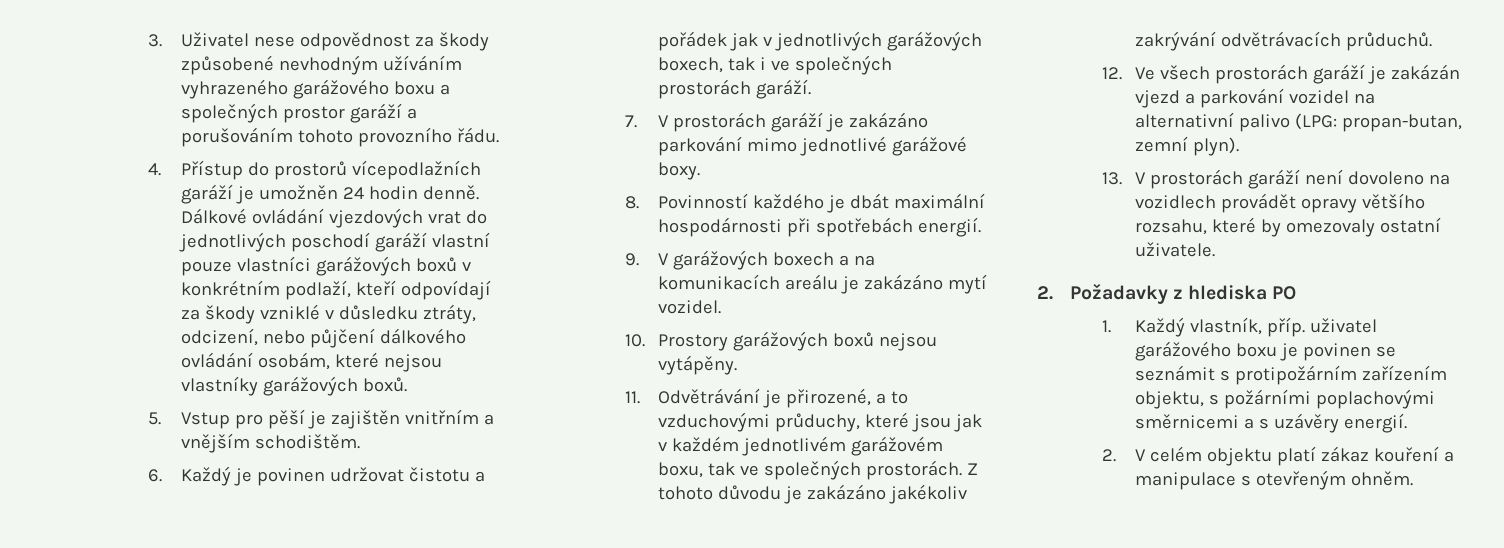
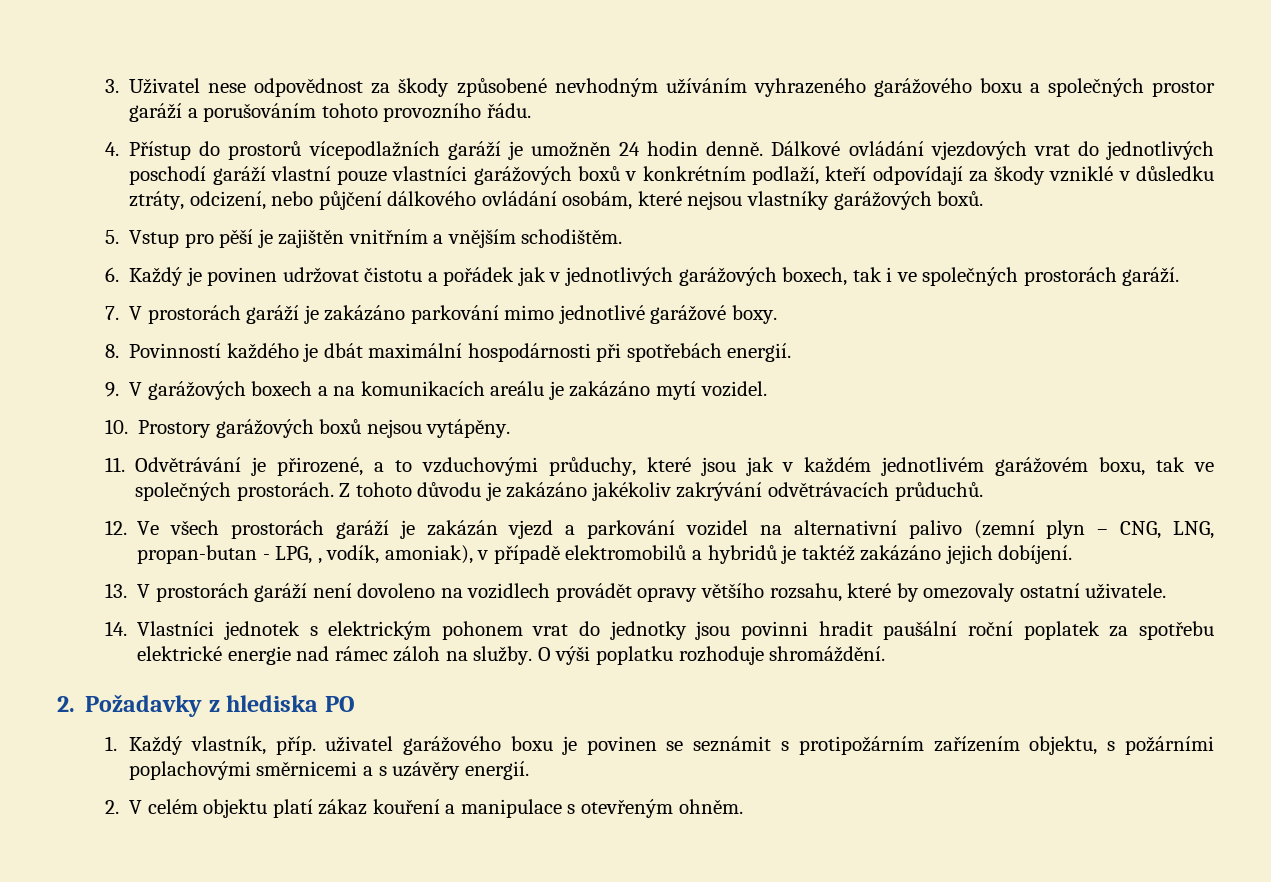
[1294,113,1462,132] [1134,136,1239,156] (LPG: propan-butan, zemní plyn). -> [973,520,1215,539] [137,545,1073,564] (zemní plyn – CNG, LNG, propan-butan - LPG, , vodík, amoniak), v případě elektromobilů a hybridů je taktéž zakázáno jejich dobíjení.
(1215, 249) none -> [104,621,1215,640] [137,646,886,665] // 14. Vlastníci jednotek s elektrickým pohonem vrat do jednotky jsou povinni hradit paušální roční poplatek za spotřebu elektrické energie nad rámec záloh na služby. O výši poplatku rozhoduje shromáždění.

